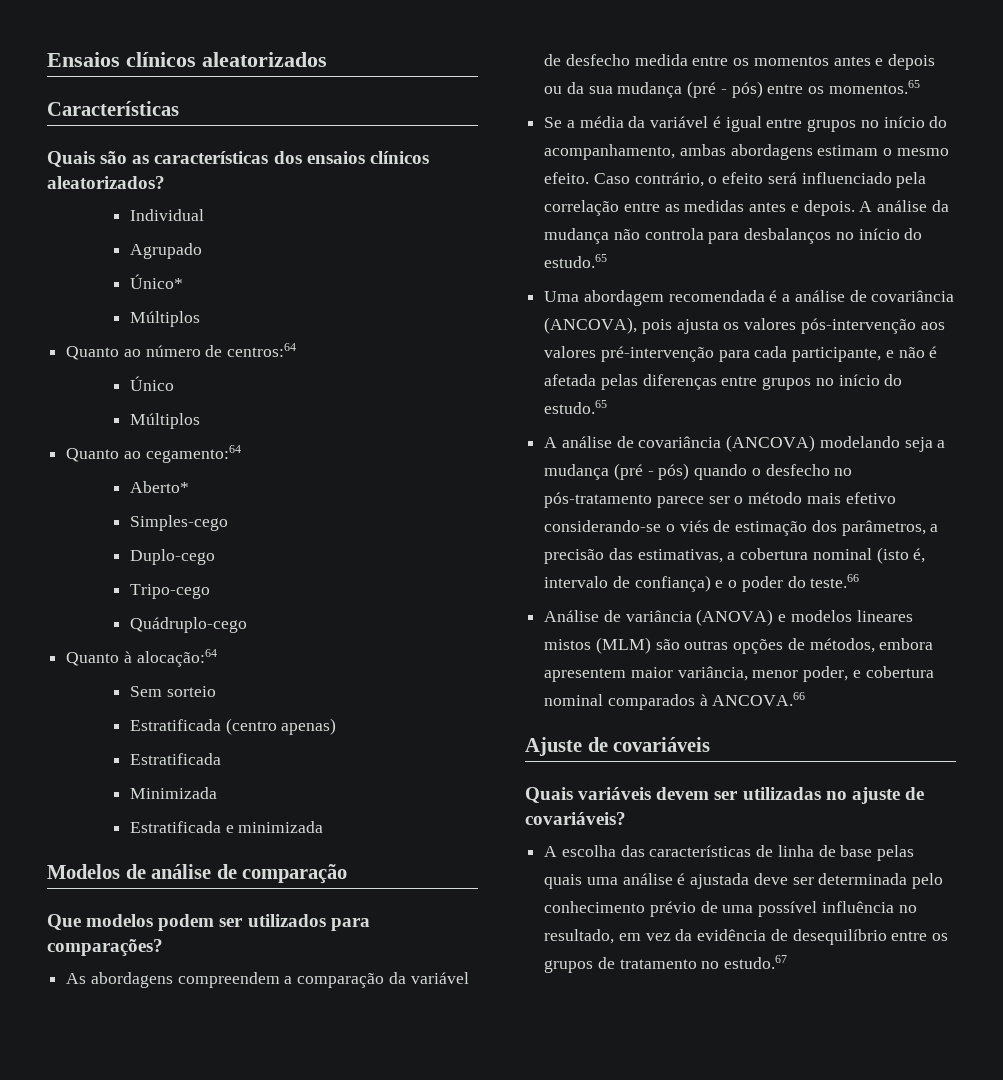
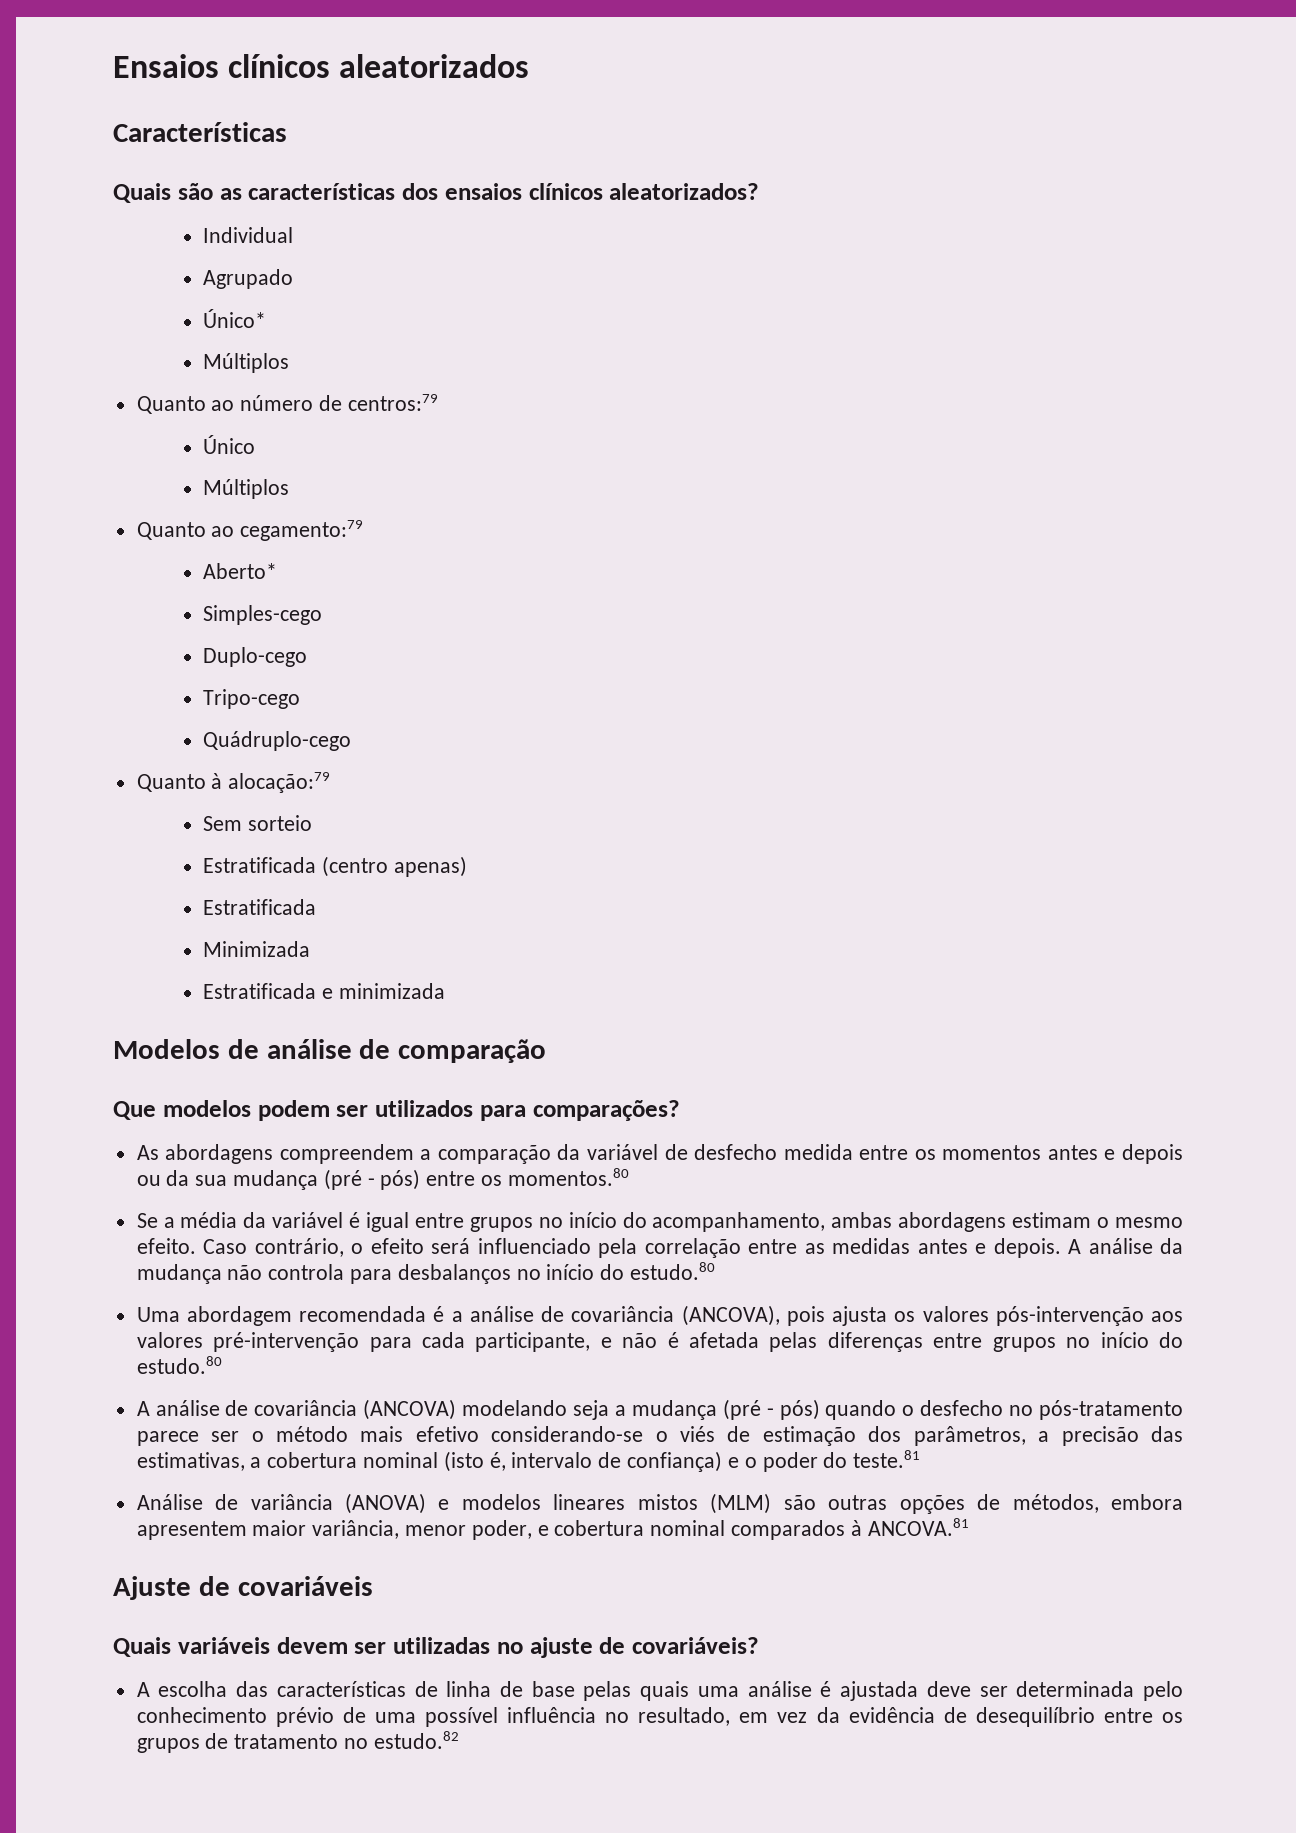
[227,343,297,357] centros:64 -> [347,394,438,411] centros:79
[145,445,241,463] cegamento:64 -> [240,520,364,541] cegamento:79
[136,649,217,667] alocação:64 -> [228,772,331,793] alocação:79
[828,80,920,94] momentos.65 -> [507,1168,629,1186] momentos.80
[544,254,608,268] estudo.65 -> [630,1262,716,1280] estudo.80
[544,400,608,414] estudo.65 -> [136,1356,222,1374] estudo.80
[810,574,860,588] teste.66 -> [853,1450,921,1468] teste.81
[712,692,806,706] ANCOVA.66 -> [867,1518,969,1536] ANCOVA.81
[724,955,788,969] estudo.67 -> [373,1731,459,1749] estudo.82

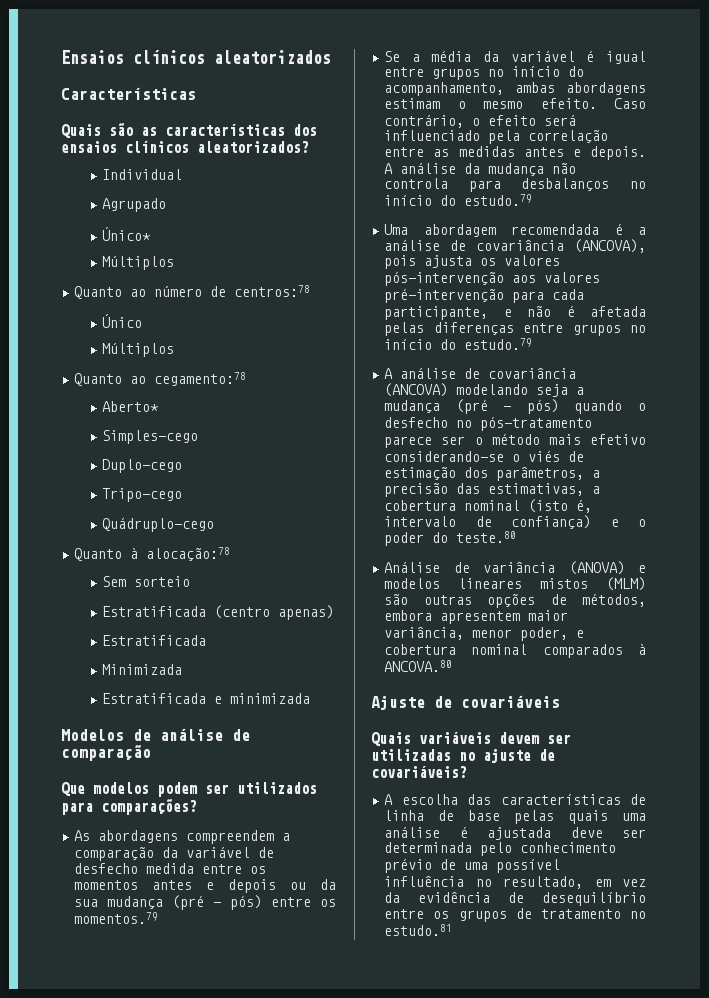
[347,394,438,411] centros:79 -> [234,285,311,297] centros:78
[240,520,364,541] cegamento:79 -> [154,372,247,386] cegamento:78
[228,772,331,793] alocação:79 -> [146,547,231,561] alocação:78
[507,1168,629,1186] momentos.80 -> [74,912,159,924] momentos.79
[630,1262,716,1280] estudo.80 -> [464,194,533,206] estudo.79
[136,1356,222,1374] estudo.80 -> [464,338,533,350] estudo.79
[853,1450,921,1468] teste.81 -> [456,531,517,543] teste.80
[867,1518,969,1536] ANCOVA.81 -> [384,660,453,672] ANCOVA.80
[373,1731,459,1749] estudo.82 -> [384,924,453,936] estudo.81

